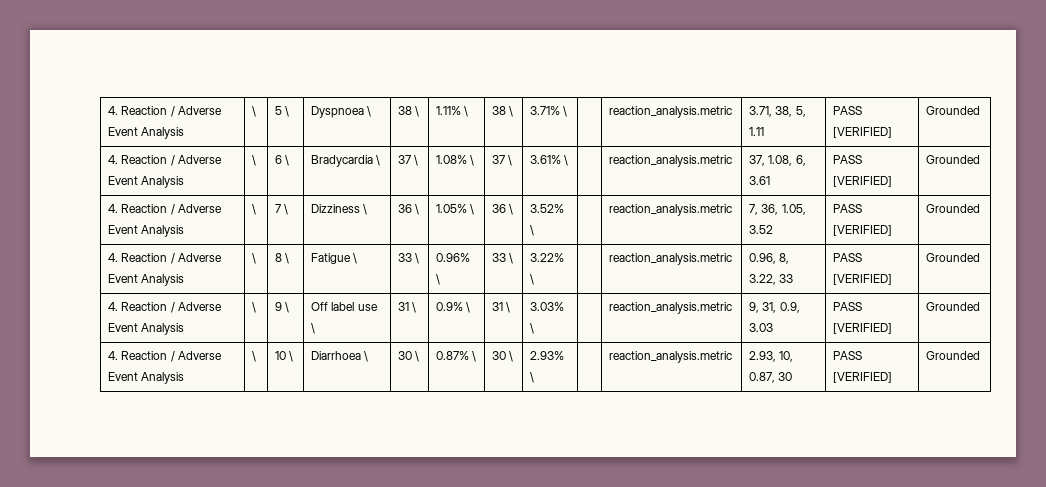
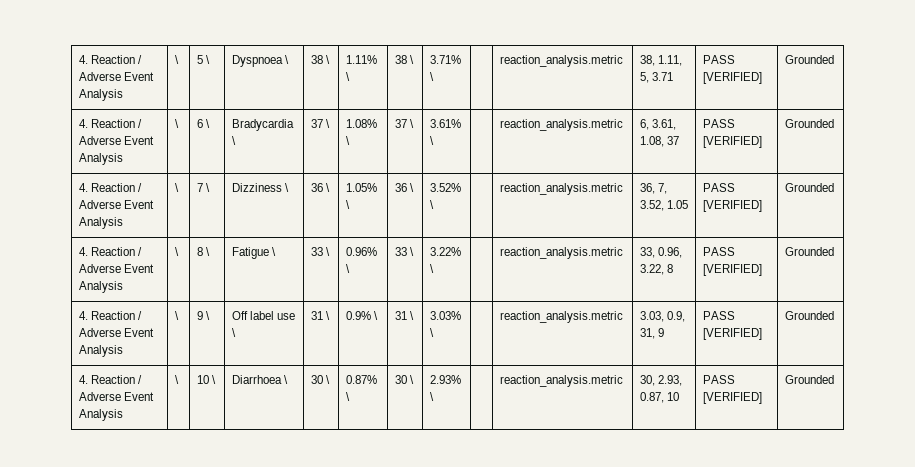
[749,106,806,117] [749,127,765,136] 3.71, 38, 5, 1.11 -> [639,55,682,66] [639,72,673,83] 38, 1.11, 5, 3.71
[749,155,806,166] [749,176,771,185] 37, 1.08, 6, 3.61 -> [639,119,676,130] [639,136,679,147] 6, 3.61, 1.08, 37
[749,204,806,215] [749,225,774,234] 7, 36, 1.05, 3.52 -> [639,183,667,194] [639,200,688,211] 36, 7, 3.52, 1.05
[749,253,790,264] [749,274,794,285] 0.96, 8, 3.22, 33 -> [639,247,682,258] [639,264,673,275] 33, 0.96, 3.22, 8
[749,302,800,313] [749,323,774,332] 9, 31, 0.9, 3.03 -> [639,311,685,322] [639,328,664,339] 3.03, 0.9, 31, 9
[749,351,794,362] [749,372,793,383] 2.93, 10, 0.87, 30 -> [639,375,682,386] [639,392,679,403] 30, 2.93, 0.87, 10

